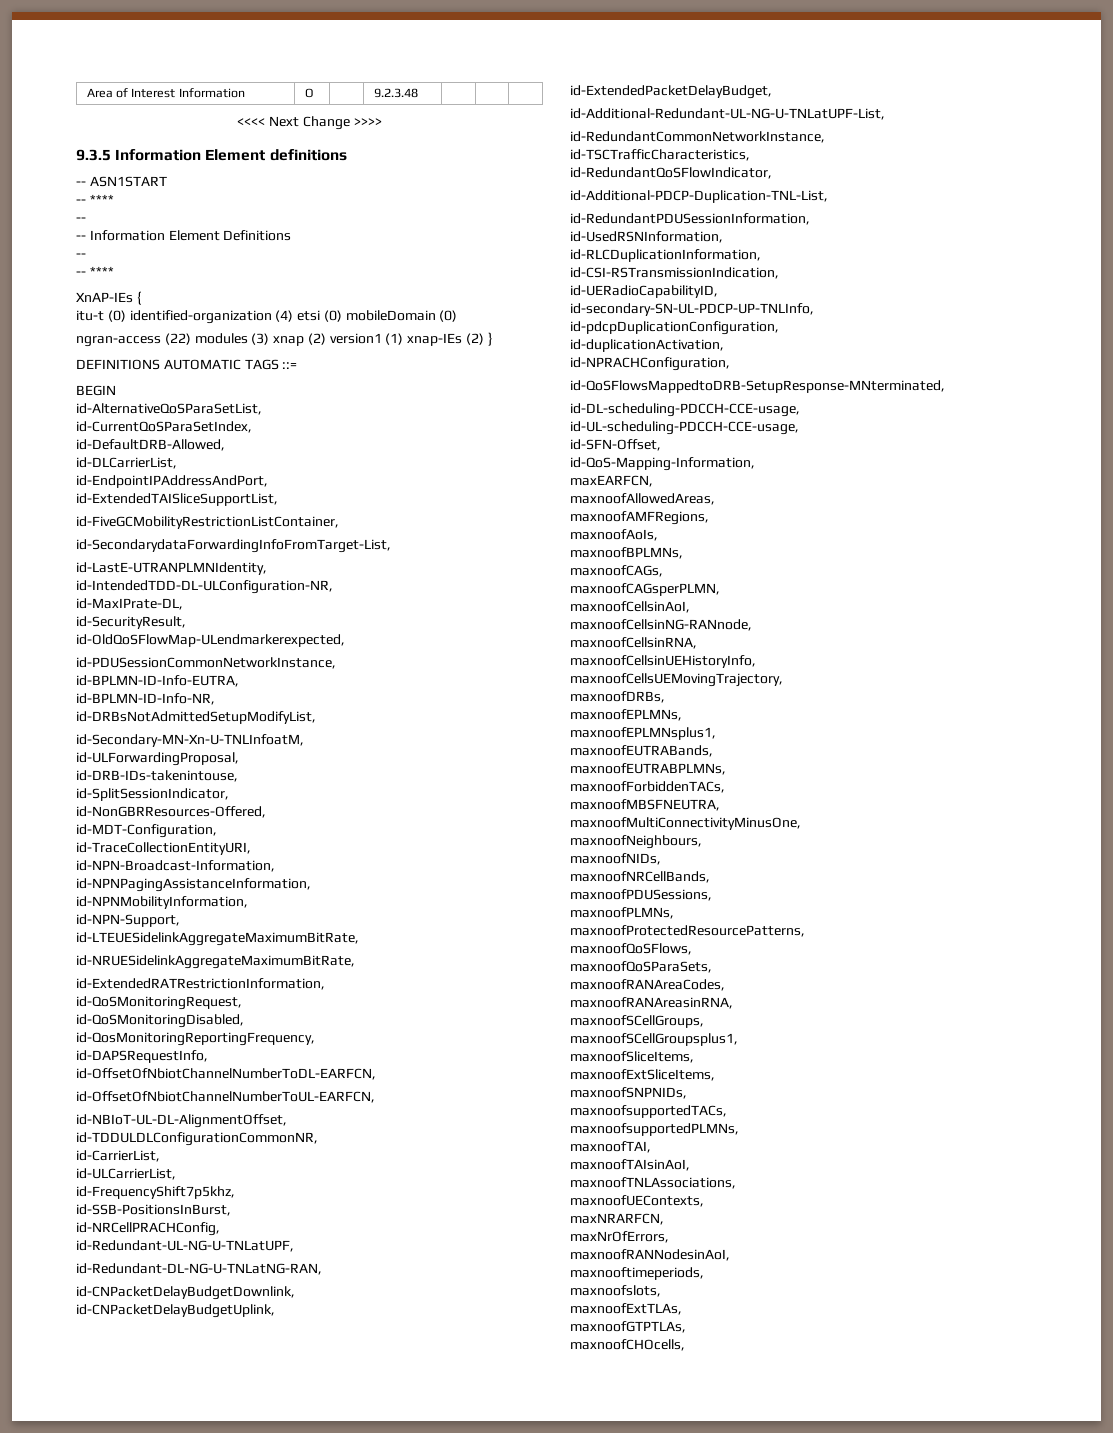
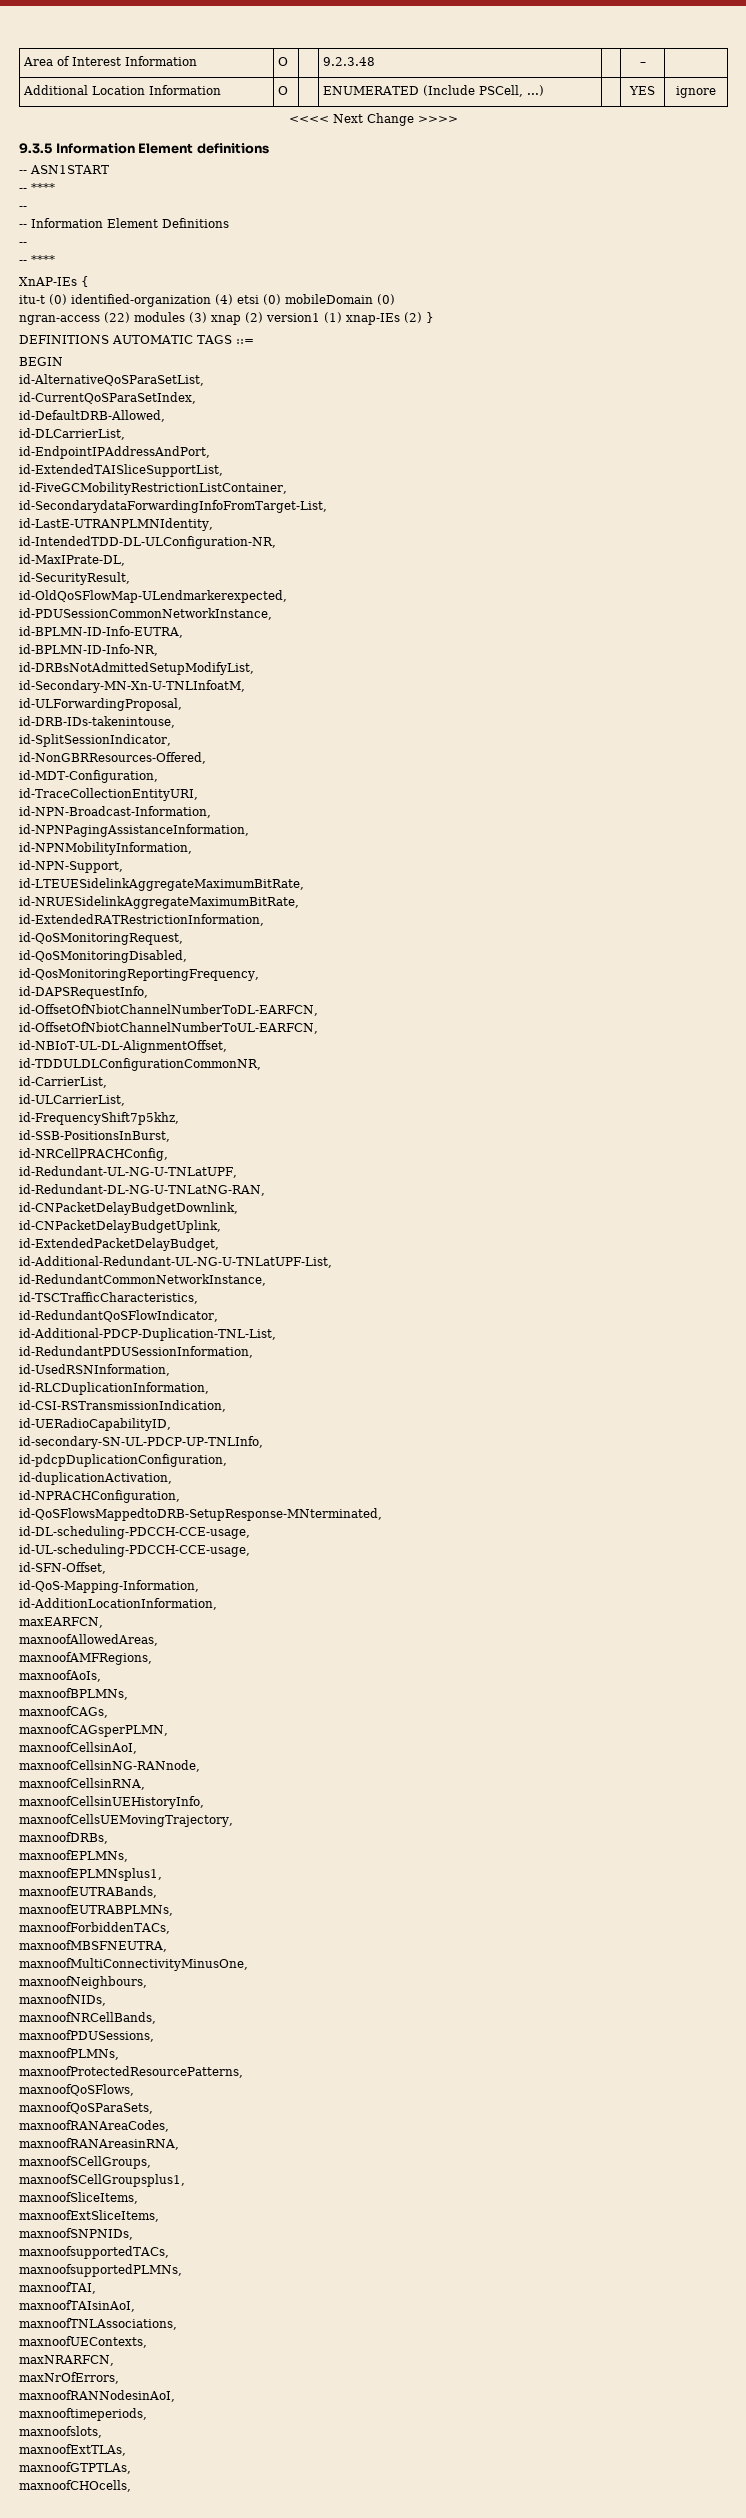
(418, 93) | -> [639,62,646,66] [22,85,221,95] [277,86,288,95] [322,85,544,97] [629,86,655,95] [676,86,716,98] – | // Additional Location Information | O | | ENUMERATED (Include PSCell, ...) | | YES | ignore
(755, 464) none -> [19,1598,217,1610] // id-AdditionLocationInformation,

